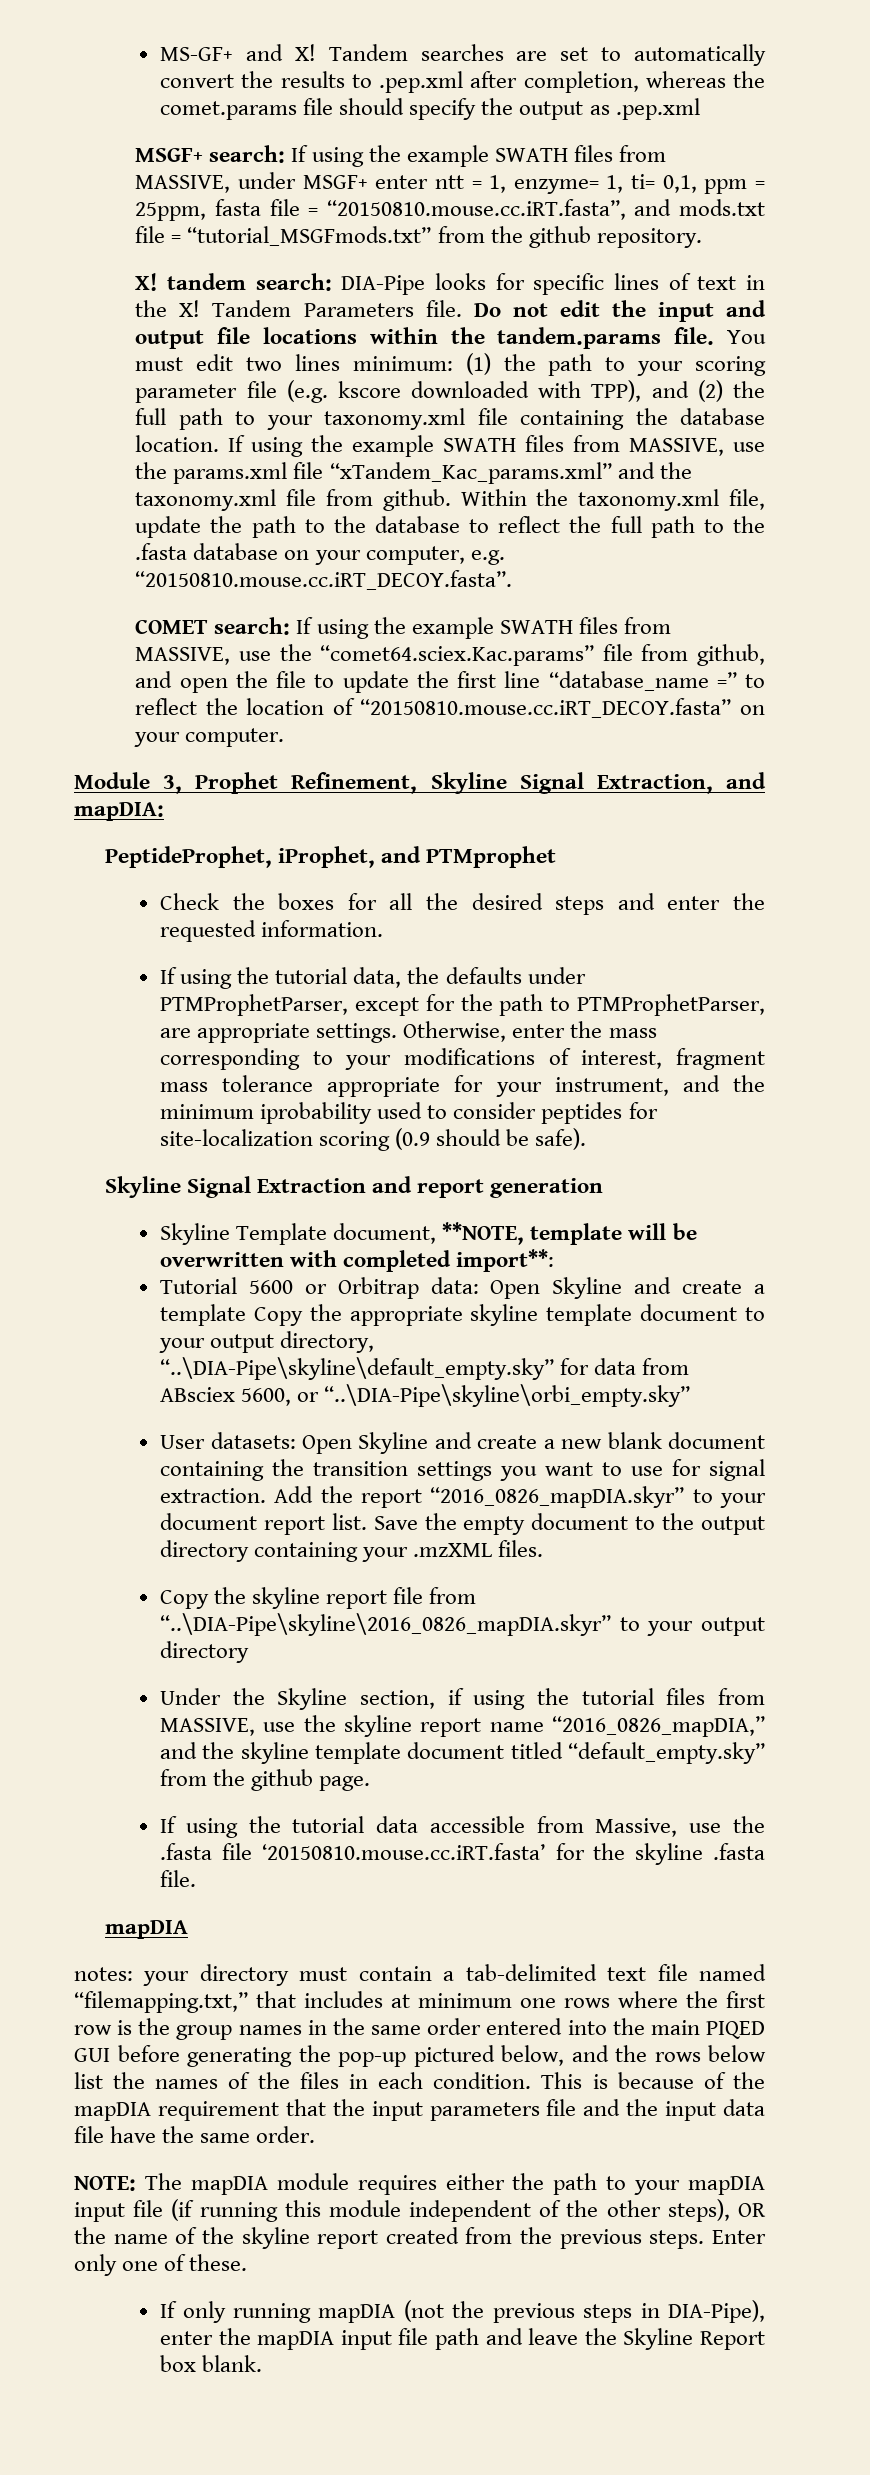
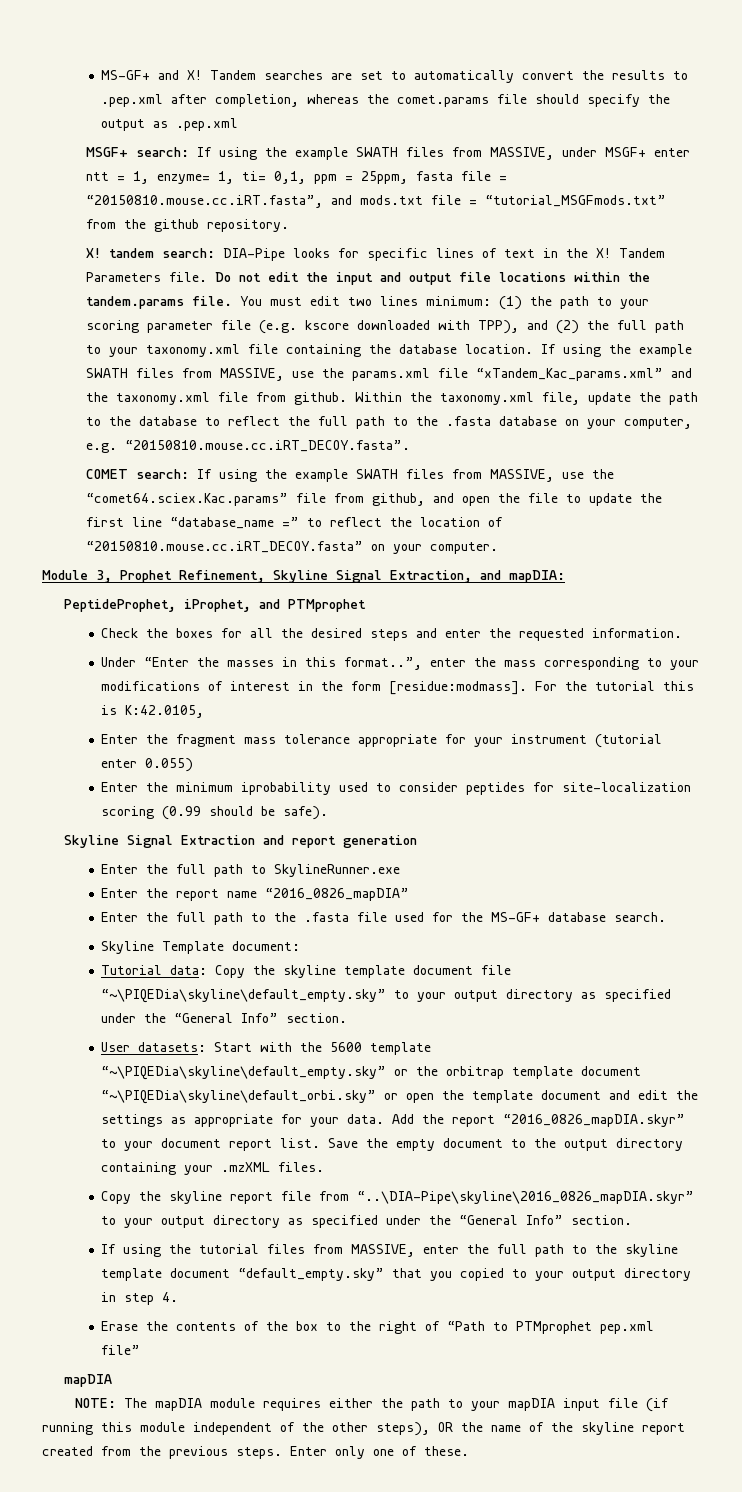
[160,967,586,989] [160,994,765,1016] [160,1021,507,1043] If using the tutorial data, the defaults under PTMProphetParser, except for the path to PTMProphetParser, are appropriate settings. Otherwise, -> [101,657,423,670] Under “Enter the masses in this format..”,
[581,1050,663,1069] interest, -> [230,681,695,695] [101,705,205,718] [101,734,169,744] interest in the form [residue:modmass]. For the tutorial this is K:42.0105, // Enter the
[554,1075,720,1096] instrument, and -> [511,734,663,748] [101,758,194,772] [101,782,139,792] instrument (tutorial enter 0.055) // Enter
[395,1128,431,1150] (0.9 -> [162,806,202,820] (0.99
[160,1222,697,1245] [160,1249,555,1272] [160,1277,765,1299] [160,1304,765,1326] [159,1331,375,1353] [160,1357,690,1380] [160,1384,691,1407] [160,1432,765,1454] [160,1459,765,1481] [160,1488,267,1503] Skyline Template document, **NOTE, template will be overwritten with completed import**: // Tutorial 5600 or Orbitrap data: Open Skyline and create a template Copy the appropriate skyline template document to your output directory, “..\DIA-Pipe\skyline\default_empty.sky” for data from ABsciex 5600, or “..\DIA-Pipe\skyline\orbi_empty.sky” // User datasets: Open Skyline and create a new blank document containing the transition settings you want to use for signal extraction. -> [101,864,401,877] [101,888,410,901] [101,912,667,925] [101,941,301,954] [101,965,512,978] [101,989,672,1003] [101,1013,348,1023] [101,1042,432,1055] [101,1066,642,1080] [101,1090,699,1104] [101,1114,385,1127] Enter the full path to SkylineRunner.exe // Enter the report name “2016_0826_mapDIA” // Enter the full path to the .fasta file used for the MS-GF+ database search. // Skyline Template document: // Tutorial data: Copy the skyline template document file “~\PIQEDia\skyline\default_empty.sky” to your output directory as specified under the “General Info” section. // User datasets: Start with the 5600 template “~\PIQEDia\skyline\default_empty.sky” or the orbitrap template document “~\PIQEDia\skyline\default_orbi.sky” or open the template document and edit the settings as appropriate for your data.
[160,1688,464,1710] // Under the Skyline section, if -> [288,1215,633,1228] [101,1244,117,1254] as specified under the “General Info” section. // If
[263,1715,765,1737] [160,1742,765,1764] [160,1769,371,1791] [160,1816,765,1838] [160,1843,765,1865] [160,1870,197,1887] [104,1920,188,1939] [74,1964,767,1986] [74,1991,765,2013] [74,2018,765,2040] [74,2045,766,2067] [74,2072,766,2089] [74,2099,765,2121] [74,2126,316,2143] use the skyline report name “2016_0826_mapDIA,” and the skyline template document titled “default_empty.sky” from the github page. // If using the tutorial data accessible from Massive, use the .fasta file ‘20150810.mouse.cc.iRT.fasta’ for the skyline .fasta file. // mapDIA // notes: your directory must contain a tab-delimited text file named “filemapping.txt,” that includes at minimum one rows where the first row is the group names in the same order entered into the main PIQED GUI before generating the pop-up pictured below, and the rows below list the names of the files in each condition. This is because of the mapDIA requirement that the input parameters file and the input data file have the same order. -> [423,1244,679,1257] [101,1268,692,1281] [101,1292,179,1305] [101,1321,655,1334] [101,1345,141,1355] [63,1374,112,1387] enter the full path to the skyline template document “default_empty.sky” that you copied to your output directory in step 4. // Erase the contents of the box to the right of “Path to PTMprophet pep.xml file” // mapDIA
[160,2300,765,2323] [160,2328,765,2350] [160,2355,263,2372] // If only running mapDIA (not the previous steps in DIA-Pipe), enter the mapDIA input file path and leave the Skyline Report box blank. -> (469, 1451) none

